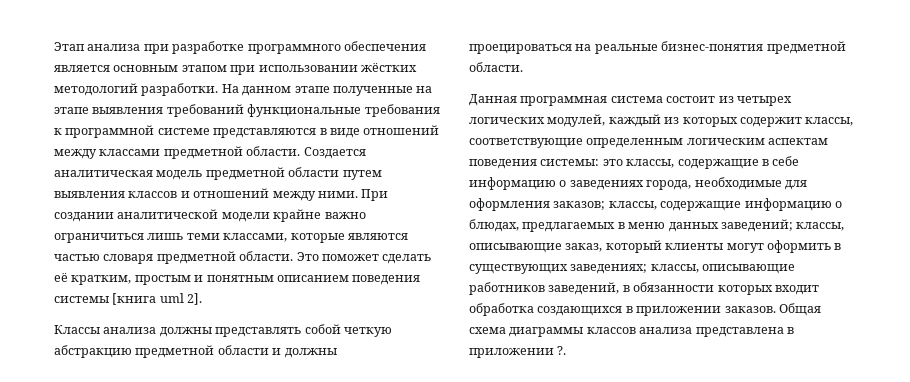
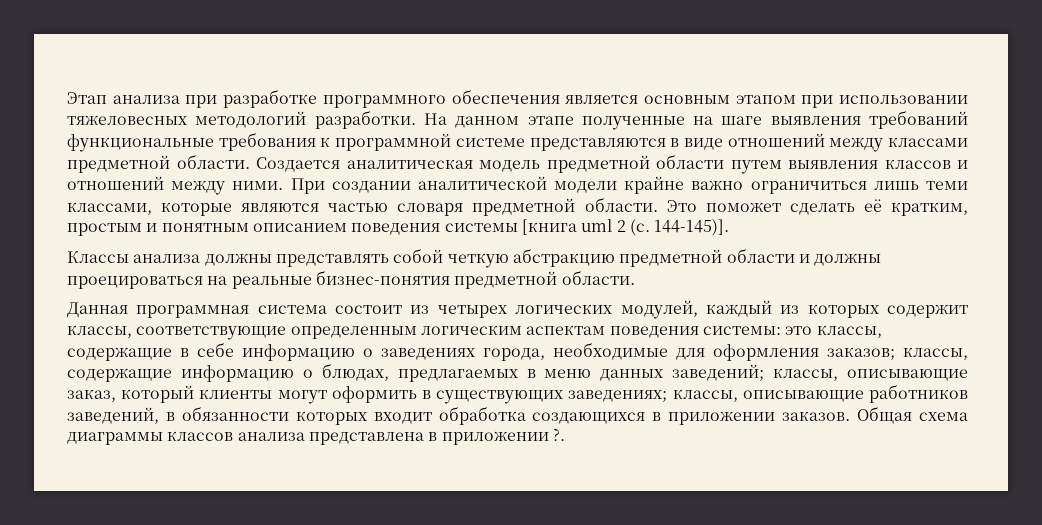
[360,63,417,72] жёстких -> [67,115,187,125] тяжеловесных
[54,107,89,114] этапе -> [721,116,763,125] шаге
[187,293,203,305] 2]. -> [616,219,730,236] 2 (c. 144-145)].

